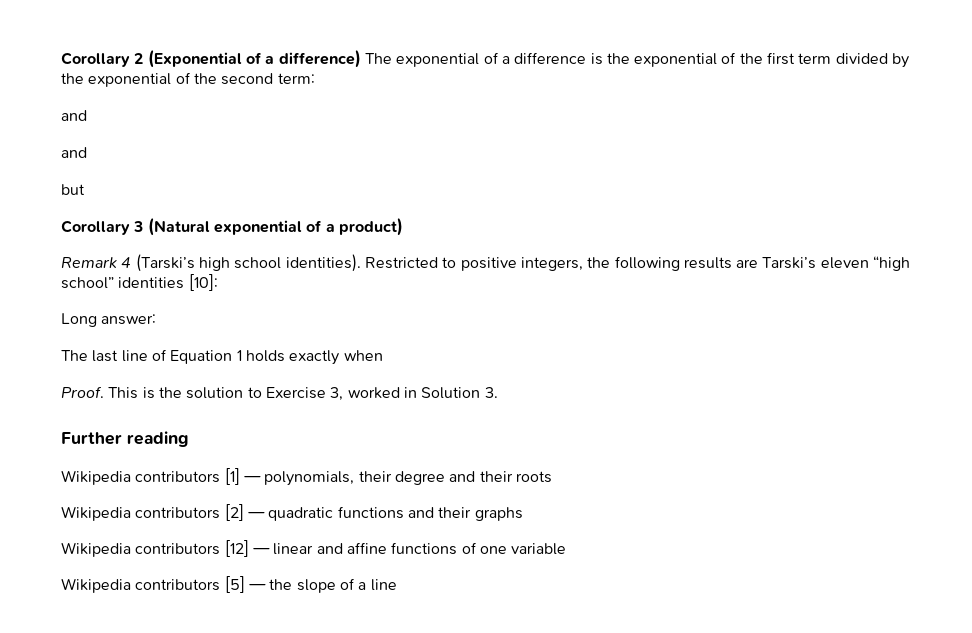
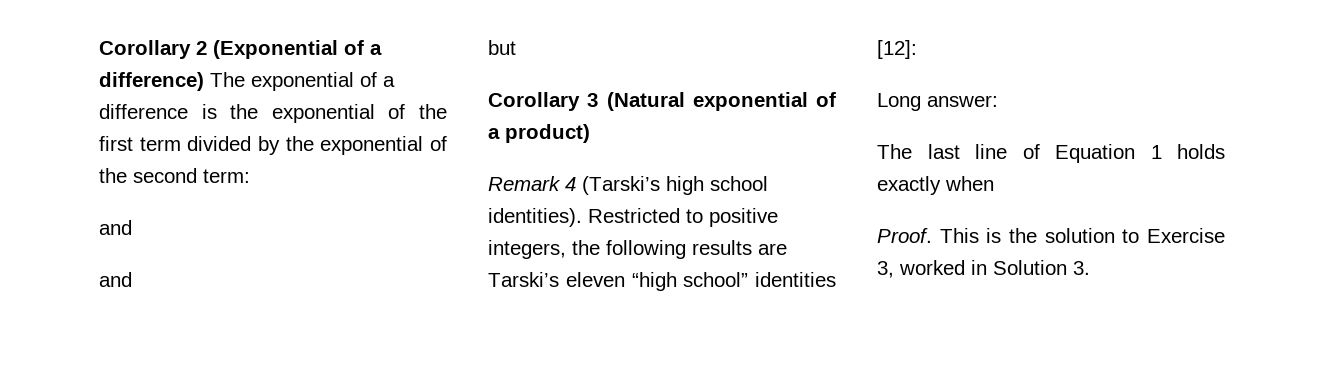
[188,274,218,291] [10]: -> [877,40,917,59] [12]:
[61,431,189,447] [61,468,552,486] [61,504,523,521] [61,540,567,557] [61,576,397,593] // Further reading // Wikipedia contributors [1] — polynomials, their degree and their roots // Wikipedia contributors [2] — quadratic functions and their graphs // Wikipedia contributors [12] — linear and affine functions of one variable // Wikipedia contributors [5] — the slope of a line -> (1090, 268) none

